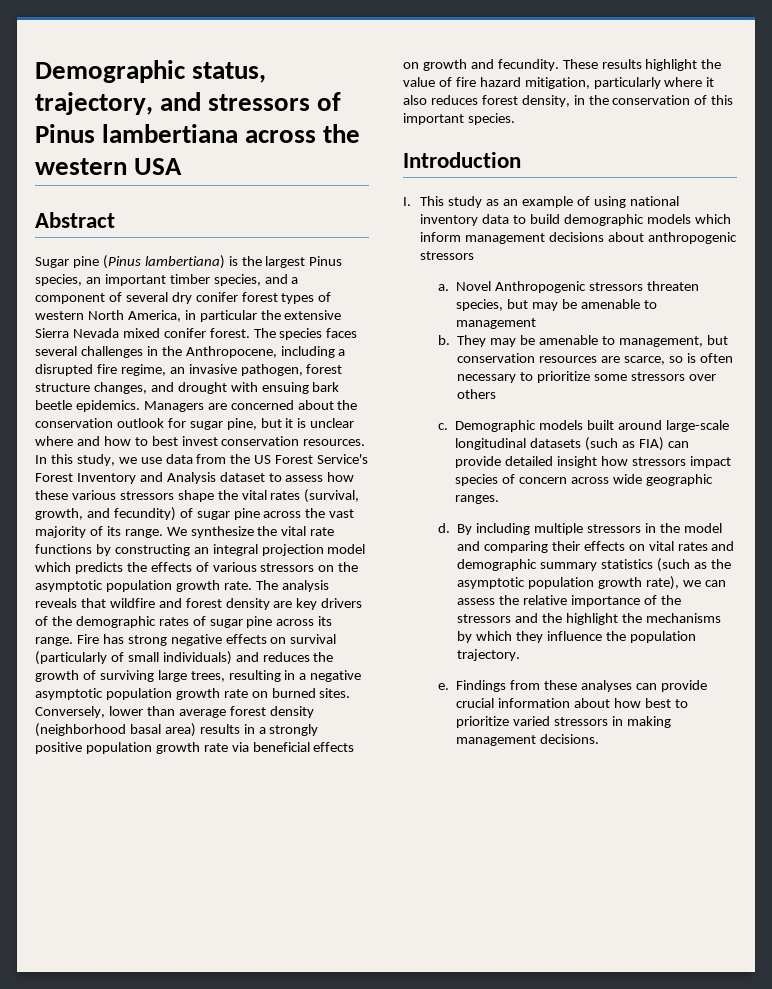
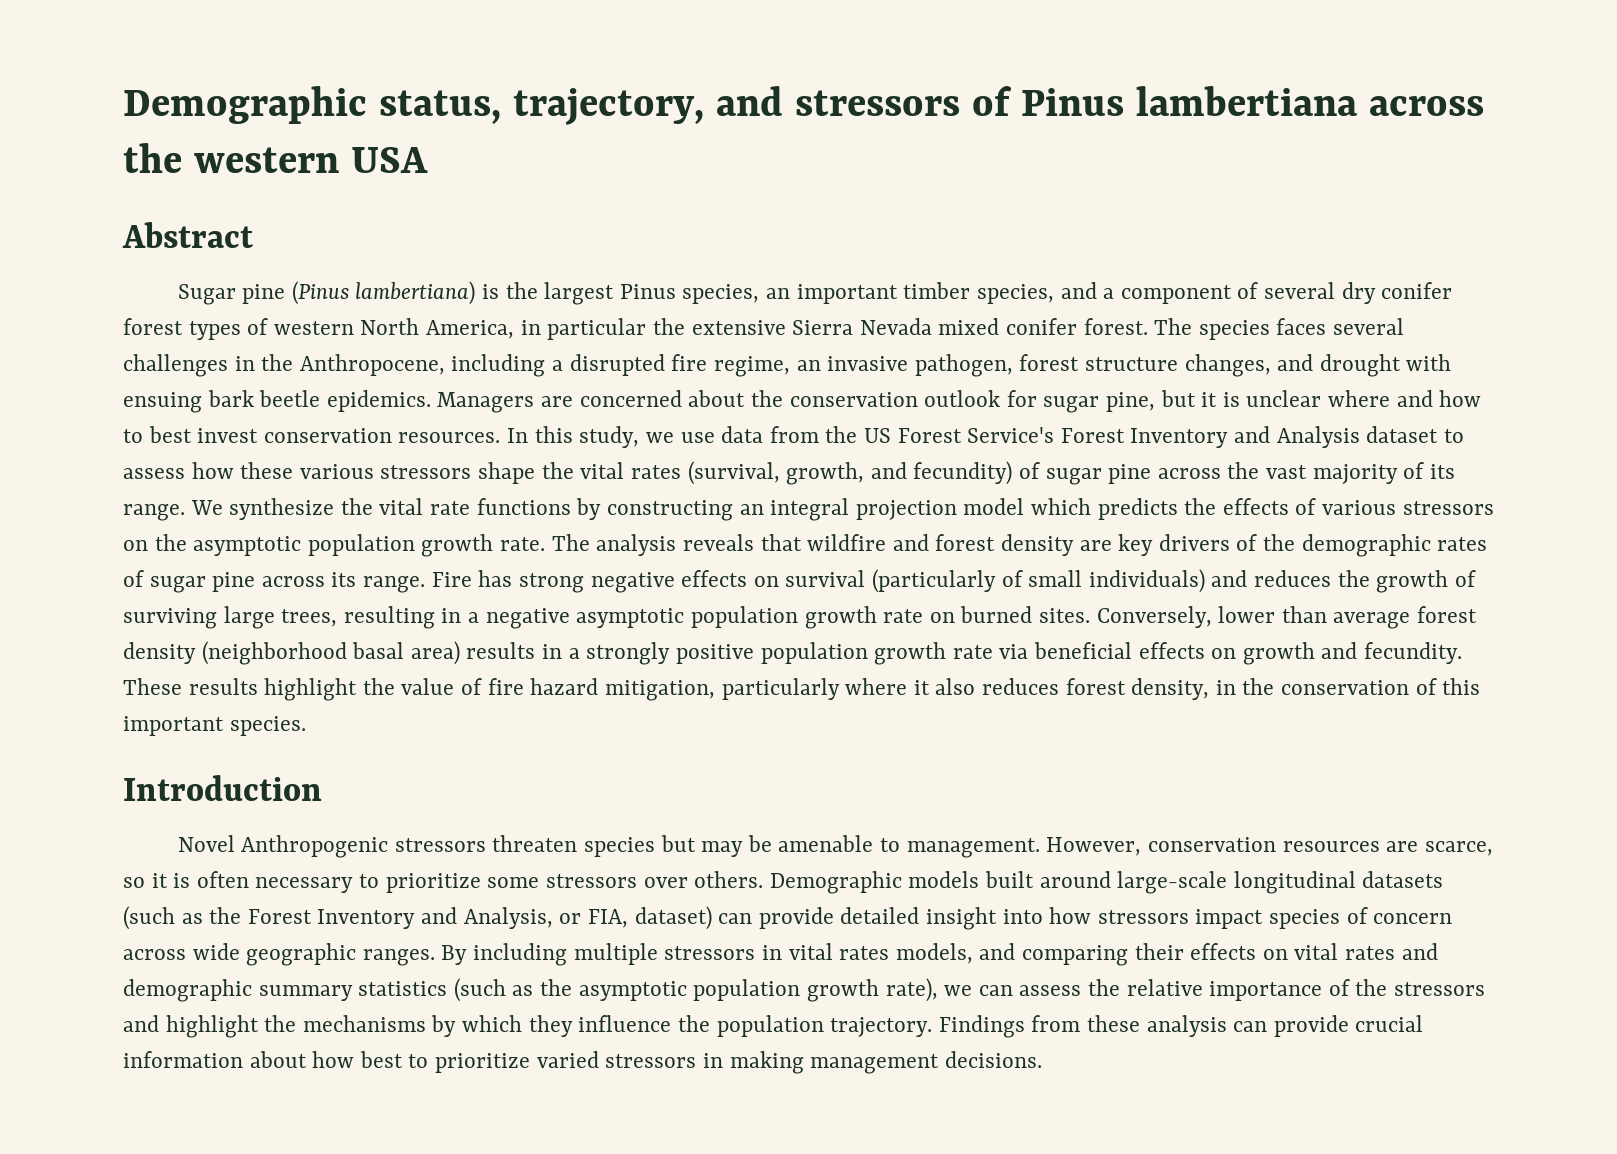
[403,196,679,208] [420,214,731,226] [420,232,738,244] [420,251,475,260] [437,284,449,291] I. This study as an example of using national inventory data to build demographic models which inform management decisions about anthropogenic stressors // a. -> (322, 788) none
[456,299,504,311] species, -> [583,837,655,857] species
[456,318,537,329] [437,335,728,347] management // b. They may be amenable to management, but -> [906,837,1142,858] management. However,
(683, 359) none -> [151,873,168,888] it
[457,389,497,399] [437,423,448,430] others // c. -> [694,871,764,888] others.
[638,437,664,451] FIA) -> [209,906,712,930] the Forest Inventory and Analysis, or FIA, dataset)
(597, 462) none -> [1002,909,1043,924] into
[437,523,450,533] // d. -> (435, 957) none
[659,523,722,533] the model -> [788,943,973,964] vital rates models,
[541,613,562,623] the -> (159, 1023) none
[437,683,449,690] // e. -> (933, 1027) none
[580,680,632,692] analyses -> [1146,1015,1227,1037] analysis

